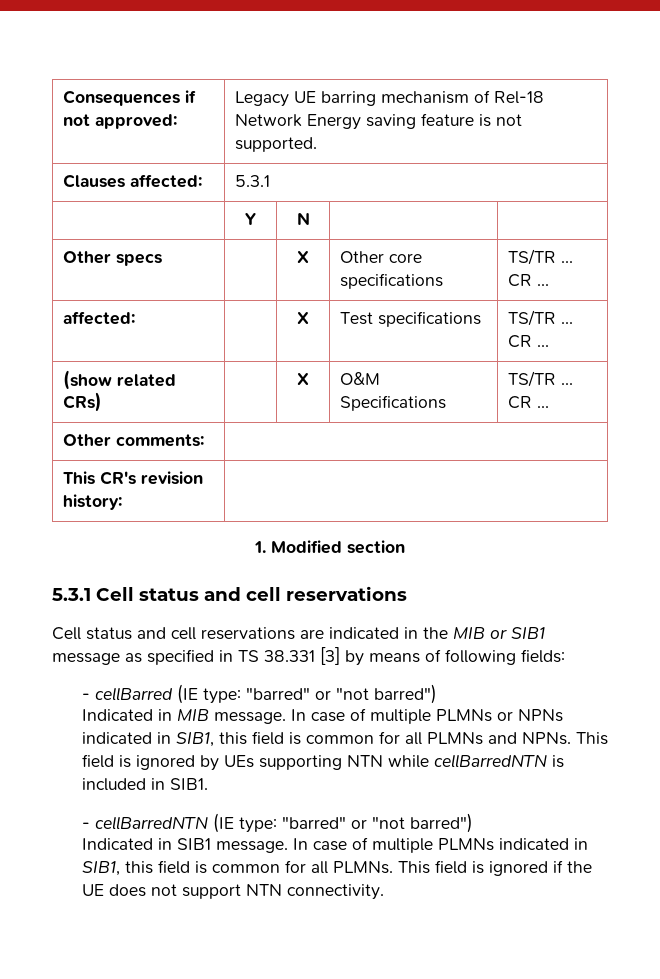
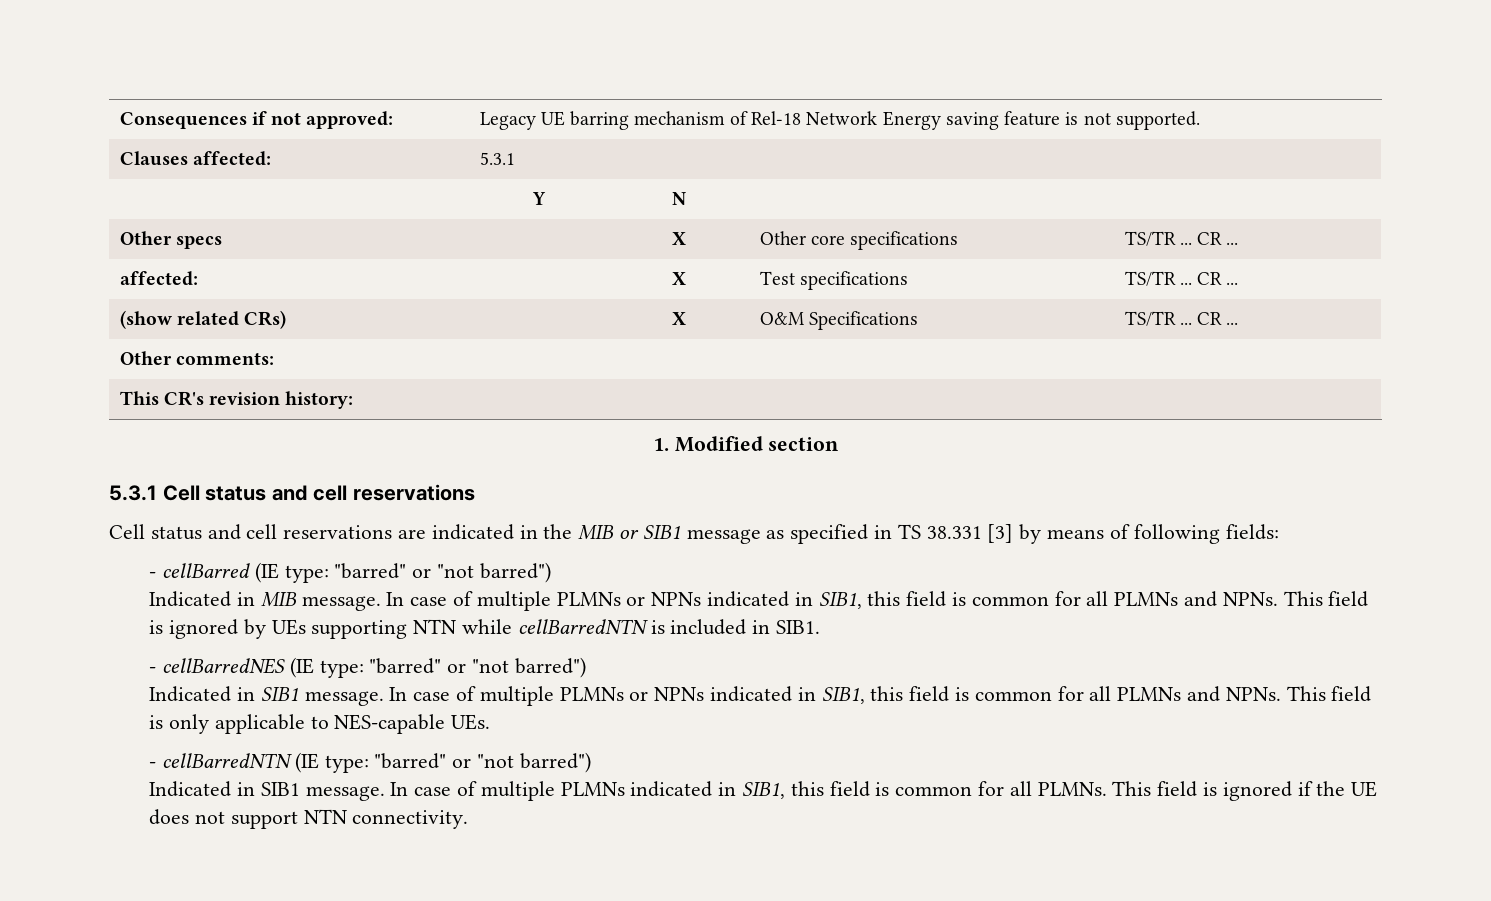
(208, 784) none -> [149,657,586,678] [149,686,1372,706] [149,714,491,734] // - cellBarredNES (IE type: "barred" or "not barred") // Indicated in SIB1 message. In case of multiple PLMNs or NPNs indicated in SIB1, this field is common for all PLMNs and NPNs. This field is only applicable to NES-capable UEs.

